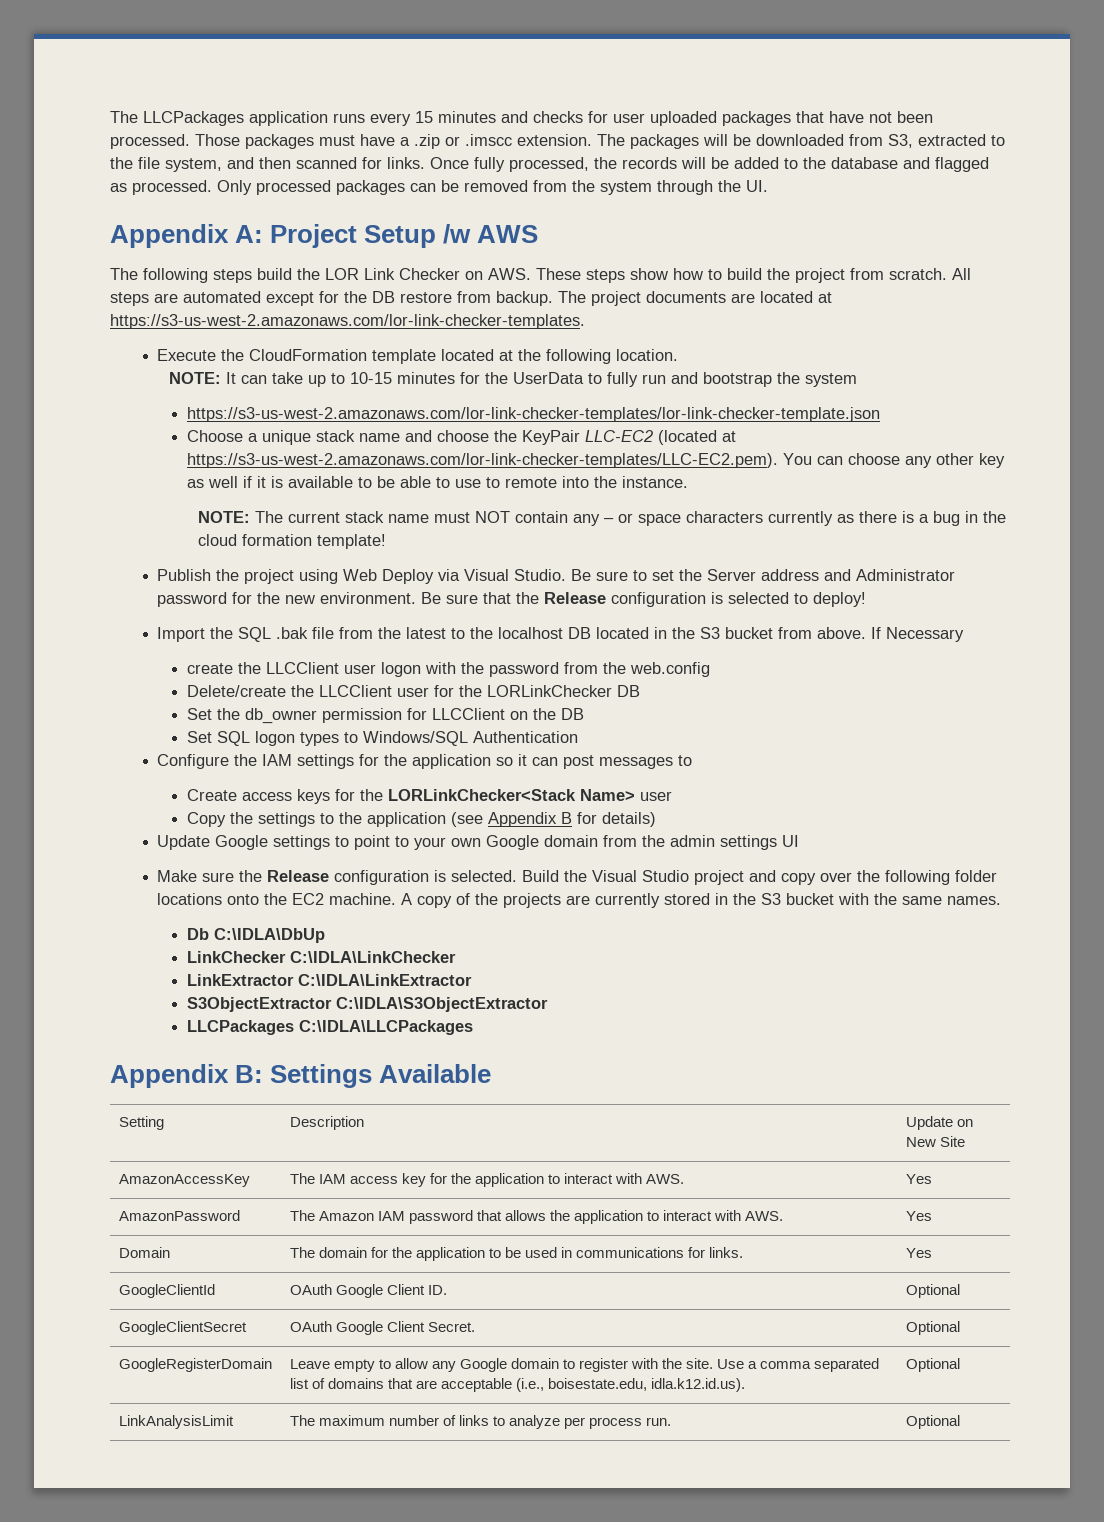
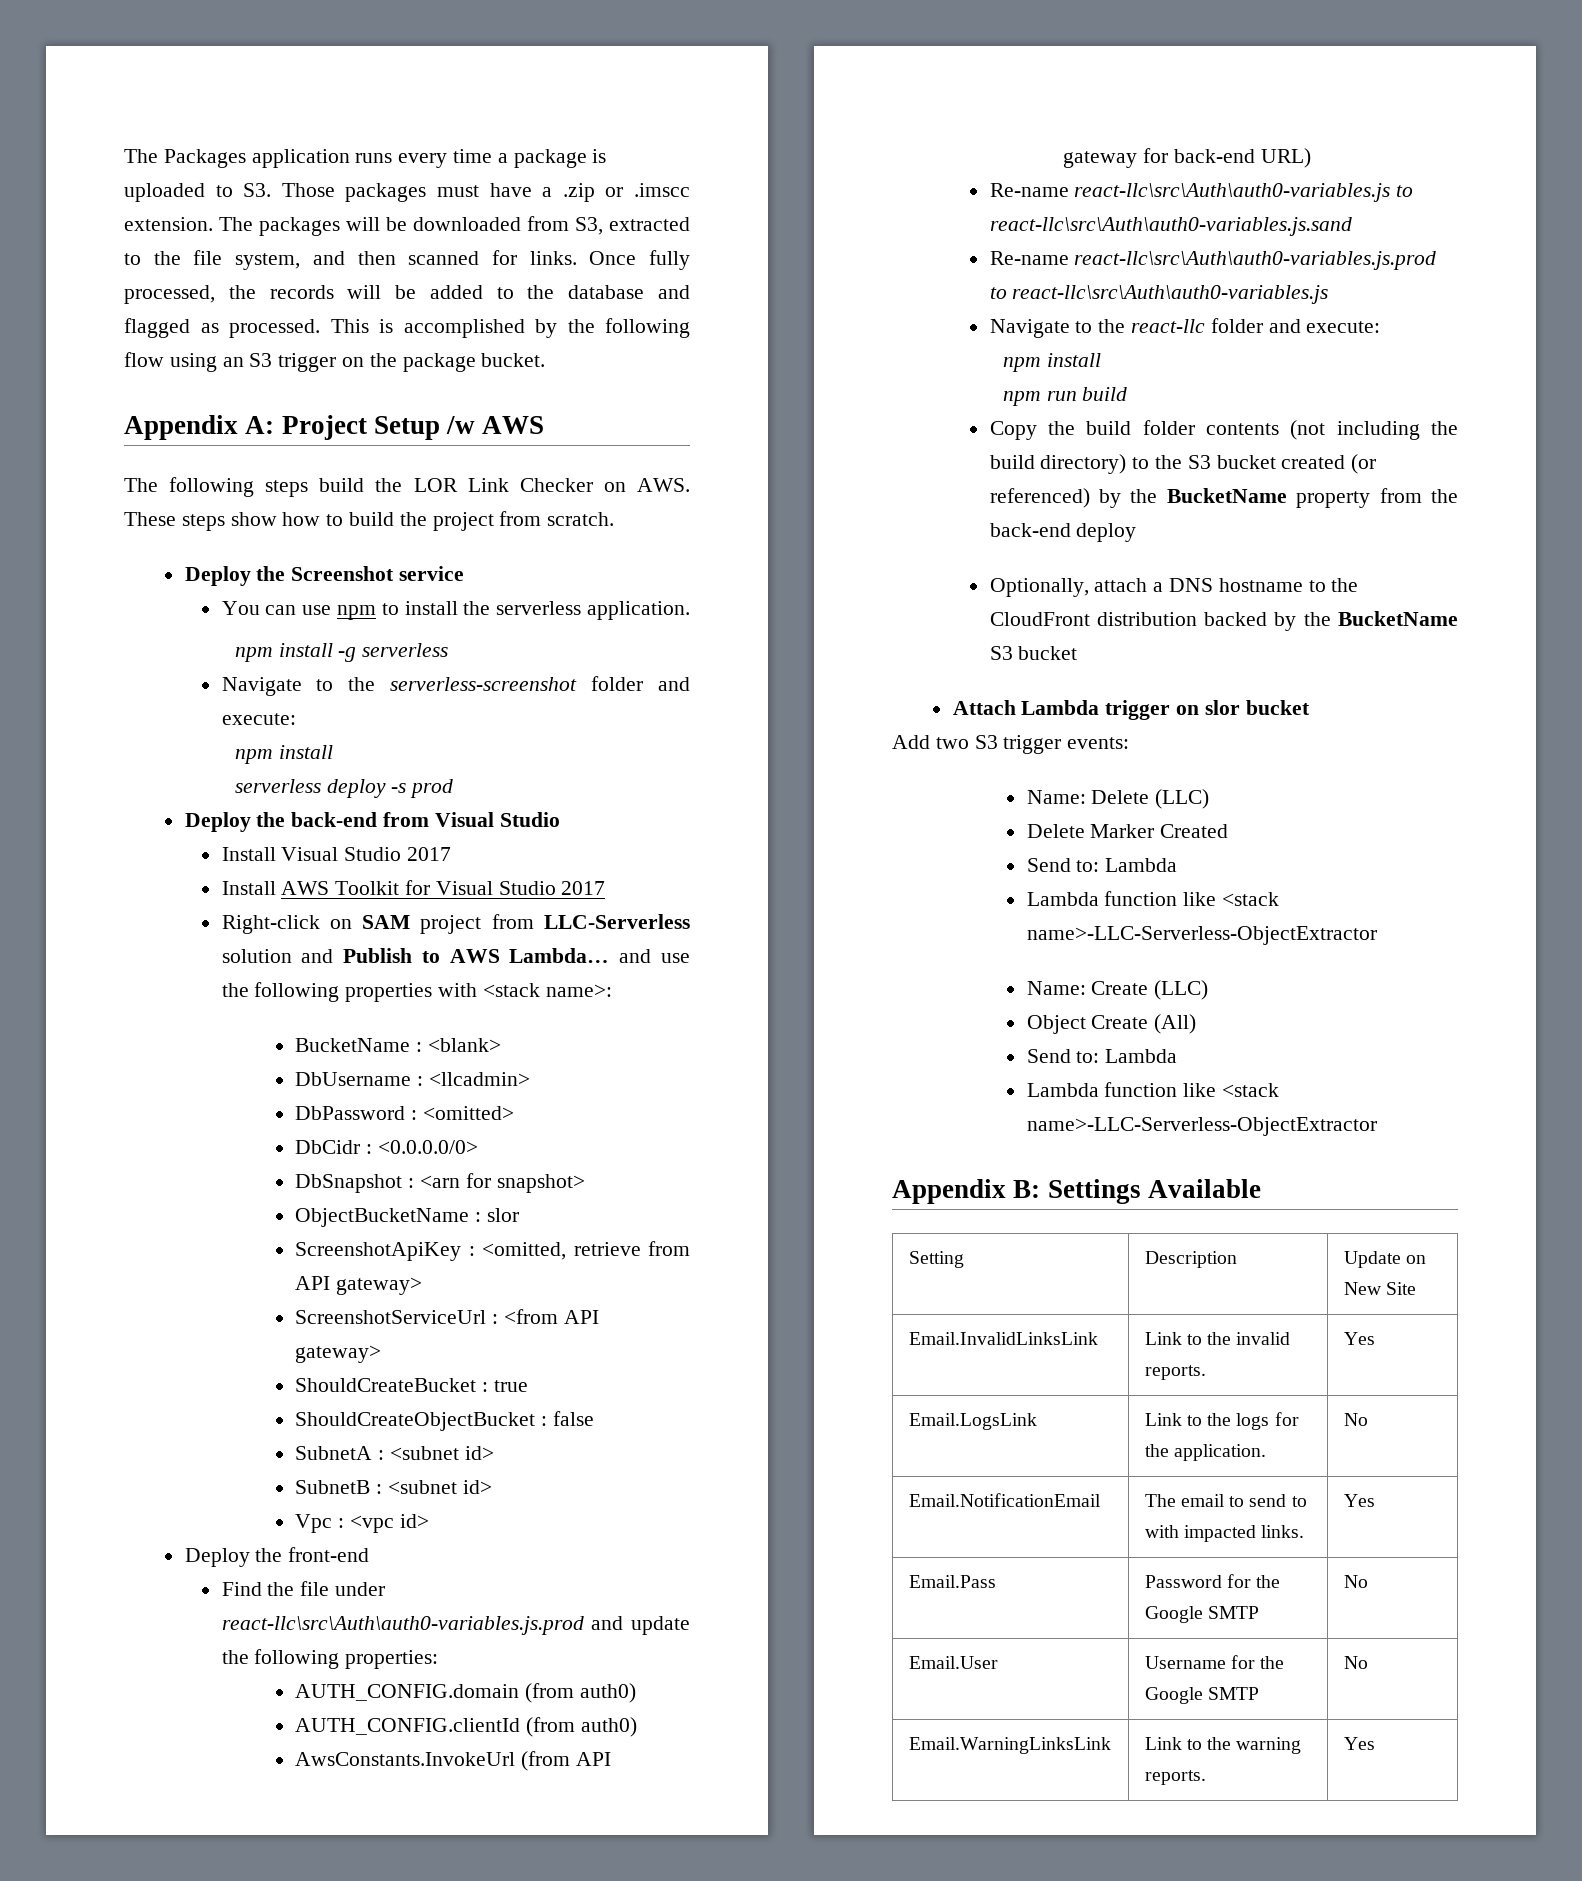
[110,111,244,126] The LLCPackages -> [124,149,246,168] The Packages
[415,111,933,126] [110,134,190,149] 15 minutes and checks for user uploaded packages that have not been processed. -> [453,149,607,168] [124,183,272,202] time a package is uploaded to S3.
[217,180,768,195] Only processed packages can be removed from the system through the UI. -> [330,318,690,338] [124,352,546,372] This is accomplished by the following flow using an S3 trigger on the package bucket.
[952,268,971,280] [110,291,832,306] [110,314,585,329] [157,349,679,364] [168,372,857,387] [186,407,880,422] [186,430,736,445] [186,453,1005,468] [186,476,688,488] [197,511,1006,526] [197,534,386,549] [157,569,956,584] [157,592,867,607] [157,627,965,642] [186,662,710,677] [186,685,640,697] [186,708,584,724] [186,731,578,746] [157,754,693,769] [186,789,672,804] [186,812,656,827] [157,835,800,850] [157,870,998,885] [157,893,1002,908] [186,928,325,943] [186,951,456,963] [186,974,472,986] [186,997,548,1012] [186,1020,473,1035] All steps are automated except for the DB restore from backup. The project documents are located at https://s3-us-west-2.amazonaws.com/lor-link-checker-templates. // Execute the CloudFormation template located at the following location. // NOTE: It can take up to 10-15 minutes for the UserData to fully run and bootstrap the system // https://s3-us-west-2.amazonaws.com/lor-link-checker-templates/lor-link-checker-template.json // Choose a unique stack name and choose the KeyPair LLC-EC2 (located at https://s3-us-west-2.amazonaws.com/lor-link-checker-templates/LLC-EC2.pem). You can choose any other key as well if it is available to be able to use to remote into the instance. // NOTE: The current stack name must NOT contain any – or space characters currently as there is a bug in the cloud formation template! // Publish the project using Web Deploy via Visual Studio. Be sure to set the Server address and Administrator password for the new environment. Be sure that the Release configuration is selected to deploy! // Import the SQL .bak file from the latest to the localhost DB located in the S3 bucket from above. If Necessary // create the LLCClient user logon with the password from the web.config // Delete/create the LLCClient user for the LORLinkChecker DB // Set the db_owner permission for LLCClient on the DB // Set SQL logon types to Windows/SQL Authentication // Configure the IAM settings for the application so it can post messages to // Create access keys for the LORLinkChecker<Stack Name> user // Copy the settings to the application (see Appendix B for details) // Update Google settings to point to your own Google domain from the admin settings UI // Make sure the Release configuration is selected. Build the Visual Studio project and copy over the following folder locations onto the EC2 machine. A copy of the projects are currently stored in the S3 bucket with the same names. // Db C:\IDLA\DbUp // LinkChecker C:\IDLA\LinkChecker // LinkExtractor C:\IDLA\LinkExtractor // S3ObjectExtractor C:\IDLA\S3ObjectExtractor // LLCPackages C:\IDLA\LLCPackages -> [184,566,465,586] [221,601,690,620] [234,643,449,662] [221,676,690,696] [221,713,296,725] [234,745,333,764] [234,779,454,798] [184,812,560,832] [221,847,451,861] [221,880,606,895] [221,914,690,934] [221,948,690,963] [221,982,612,1002] [295,1038,502,1052] [295,1072,531,1086] [295,1106,515,1120] [295,1140,479,1154] [295,1173,585,1193] [295,1208,520,1227] [295,1241,690,1261] [295,1276,423,1295] [295,1309,599,1324] [295,1345,382,1363] [295,1378,529,1392] [295,1411,595,1431] [295,1446,494,1460] [295,1480,492,1494] [295,1514,429,1533] [184,1547,370,1567] [221,1581,385,1596] [221,1616,690,1635] [221,1649,439,1669] [295,1683,637,1703] [295,1717,638,1737] [295,1751,612,1771] [1063,148,1311,168] [989,183,1414,202] [989,217,1352,236] [989,251,1437,270] [989,285,1329,304] [989,318,1381,338] [1002,353,1101,372] [1002,387,1128,406] [989,420,1458,440] [989,454,1377,474] [989,488,1458,508] [989,523,1137,542] [989,578,1359,597] [989,611,1458,631] [989,646,1078,660] [952,700,1310,720] [892,735,1130,754] [1026,789,1210,809] [1026,824,1229,838] [1026,858,1178,872] [1026,891,1279,906] [1026,926,1377,945] [1026,980,1209,1000] [1026,1014,1197,1034] [1026,1049,1178,1063] [1026,1082,1279,1097] [1026,1117,1377,1136] // Deploy the Screenshot service // You can use npm to install the serverless application. // npm install -g serverless // Navigate to the serverless-screenshot folder and execute: // npm install // serverless deploy -s prod // Deploy the back-end from Visual Studio // Install Visual Studio 2017 // Install AWS Toolkit for Visual Studio 2017 // Right-click on SAM project from LLC-Serverless solution and Publish to AWS Lambda… and use the following properties with <stack name>: // BucketName : <blank> // DbUsername : <llcadmin> // DbPassword : <omitted> // DbCidr : <0.0.0.0/0> // DbSnapshot : <arn for snapshot> // ObjectBucketName : slor // ScreenshotApiKey : <omitted, retrieve from API gateway> // ScreenshotServiceUrl : <from API gateway> // ShouldCreateBucket : true // ShouldCreateObjectBucket : false // SubnetA : <subnet id> // SubnetB : <subnet id> // Vpc : <vpc id> // Deploy the front-end // Find the file under react-llc\src\Auth\auth0-variables.js.prod and update the following properties: // AUTH_CONFIG.domain (from auth0) // AUTH_CONFIG.clientId (from auth0) // AwsConstants.InvokeUrl (from API gateway for back-end URL) // Re-name react-llc\src\Auth\auth0-variables.js to react-llc\src\Auth\auth0-variables.js.sand // Re-name react-llc\src\Auth\auth0-variables.js.prod to react-llc\src\Auth\auth0-variables.js // Navigate to the react-llc folder and execute: // npm install // npm run build // Copy the build folder contents (not including the build directory) to the S3 bucket created (or referenced) by the BucketName property from the back-end deploy // Optionally, attach a DNS hostname to the CloudFront distribution backed by the BucketName S3 bucket // Attach Lambda trigger on slor bucket // Add two S3 trigger events: // Name: Delete (LLC) // Delete Marker Created // Send to: Lambda // Lambda function like <stack name>-LLC-Serverless-ObjectExtractor // Name: Create (LLC) // Object Create (All) // Send to: Lambda // Lambda function like <stack name>-LLC-Serverless-ObjectExtractor
[118,1174,250,1187] [289,1173,685,1187] [905,1174,932,1184] [118,1210,240,1221] [289,1210,784,1224] [905,1211,932,1221] [118,1247,170,1258] [289,1247,744,1261] [905,1248,932,1258] [118,1284,215,1298] [289,1284,447,1298] [905,1284,960,1298] [118,1321,247,1335] [289,1321,475,1335] [905,1321,960,1335] [118,1358,272,1372] [289,1358,880,1372] [289,1378,746,1392] [905,1358,960,1372] [118,1415,234,1429] [289,1415,672,1429] [905,1415,960,1429] AmazonAccessKey | The IAM access key for the application to interact with AWS. | Yes // AmazonPassword | The Amazon IAM password that allows the application to interact with AWS. | Yes // Domain | The domain for the application to be used in communications for links. | Yes // GoogleClientId | OAuth Google Client ID. | Optional // GoogleClientSecret | OAuth Google Client Secret. | Optional // GoogleRegisterDomain | Leave empty to allow any Google domain to register with the site. Use a comma separated list of domains that are acceptable (i.e., boisestate.edu, idla.k12.id.us). | Optional // LinkAnalysisLimit | The maximum number of links to analyze per process run. | Optional -> [908,1332,1098,1345] [1144,1332,1291,1345] [1144,1365,1206,1380] [1343,1332,1375,1345] [908,1413,1037,1430] [1144,1412,1299,1430] [1144,1444,1266,1461] [1343,1413,1368,1426] [908,1493,1101,1507] [1144,1494,1307,1507] [1144,1525,1305,1542] [1343,1494,1375,1507] [908,1575,996,1588] [1144,1574,1281,1588] [1144,1606,1259,1623] [1343,1575,1368,1588] [908,1656,998,1669] [1144,1655,1285,1669] [1144,1687,1259,1704] [1343,1656,1368,1669] [908,1737,1111,1754] [1144,1737,1302,1754] [1144,1770,1206,1785] [1343,1737,1375,1750] Email.InvalidLinksLink | Link to the invalid reports. | Yes // Email.LogsLink | Link to the logs for the application. | No // Email.NotificationEmail | The email to send to with impacted links. | Yes // Email.Pass | Password for the Google SMTP | No // Email.User | Username for the Google SMTP | No // Email.WarningLinksLink | Link to the warning reports. | Yes

